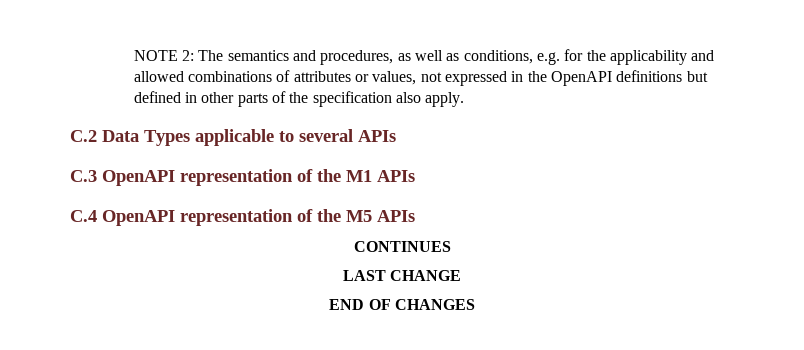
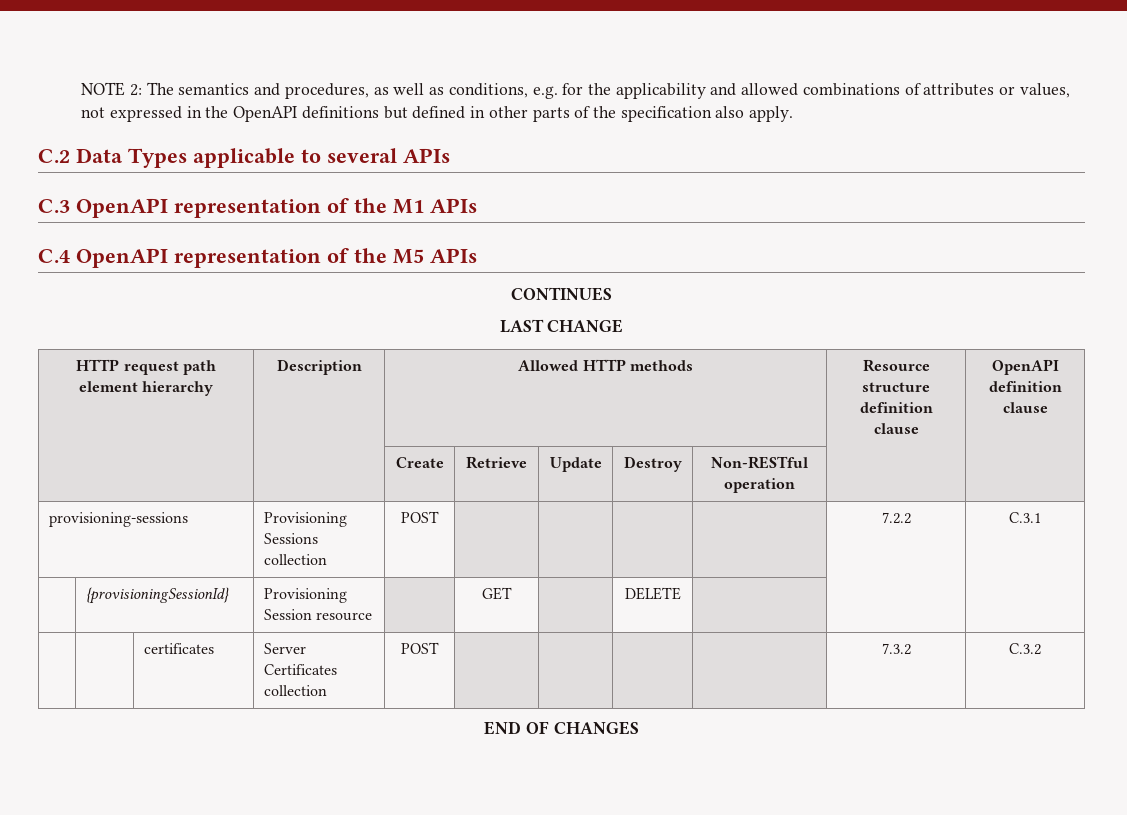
(462, 275) none -> [76,359,216,375] [78,381,214,396] [276,359,362,375] [518,359,693,371] [862,359,930,372] [862,382,930,392] [859,402,933,413] [873,423,919,434] [991,359,1059,375] [988,381,1062,392] [1002,402,1048,413] [395,457,444,468] [465,456,527,469] [549,457,602,472] [623,456,682,472] [711,456,808,469] [724,478,795,493] [48,512,188,527] [263,512,347,527] [263,533,318,544] [263,554,327,565] [400,511,439,523] [881,512,911,524] [1009,512,1041,523] [85,587,229,604] [263,588,347,603] [263,609,372,621] [481,587,512,600] [624,587,681,600] [143,643,214,654] [263,643,306,654] [263,664,337,675] [263,685,327,696] [400,642,439,654] [881,643,911,655] [1009,643,1041,655] // HTTP request path element hierarchy | Description | Allowed HTTP methods | Resource structure definition clause | OpenAPI definition clause // | | Create | Retrieve | Update | Destroy | Non-RESTful operation | | // provisioning-sessions | Provisioning Sessions collection | POST | | | | | 7.2.2 | C.3.1 // | {provisioningSessionId} | Provisioning Session resource | | GET | | DELETE | | | // | | certificates | Server Certificates collection | POST | | | | | 7.3.2 | C.3.2

